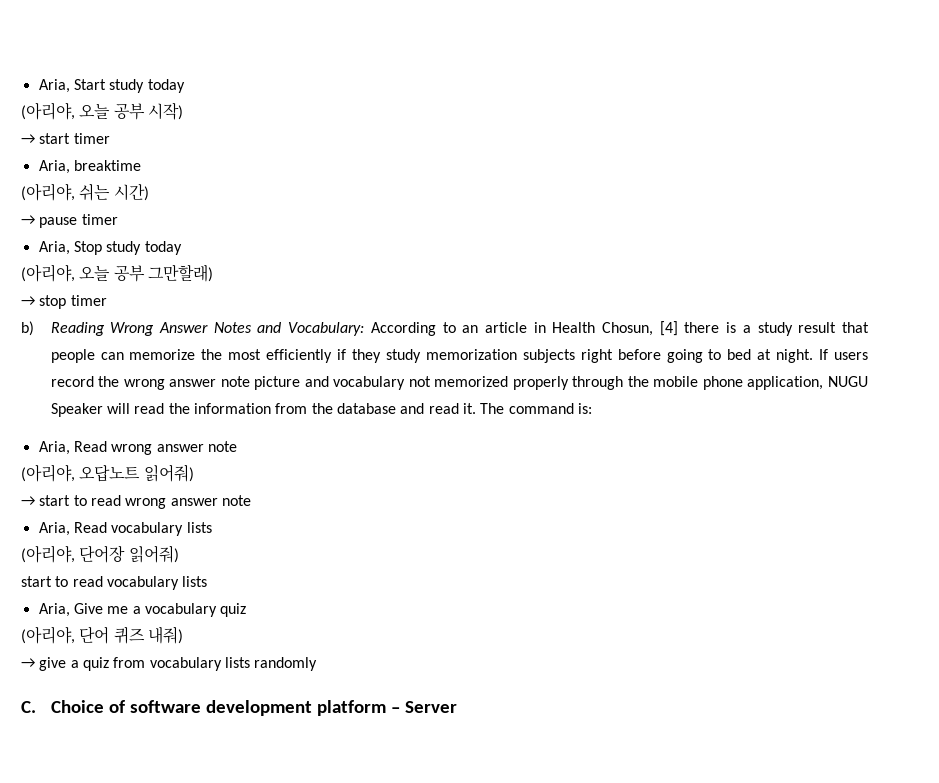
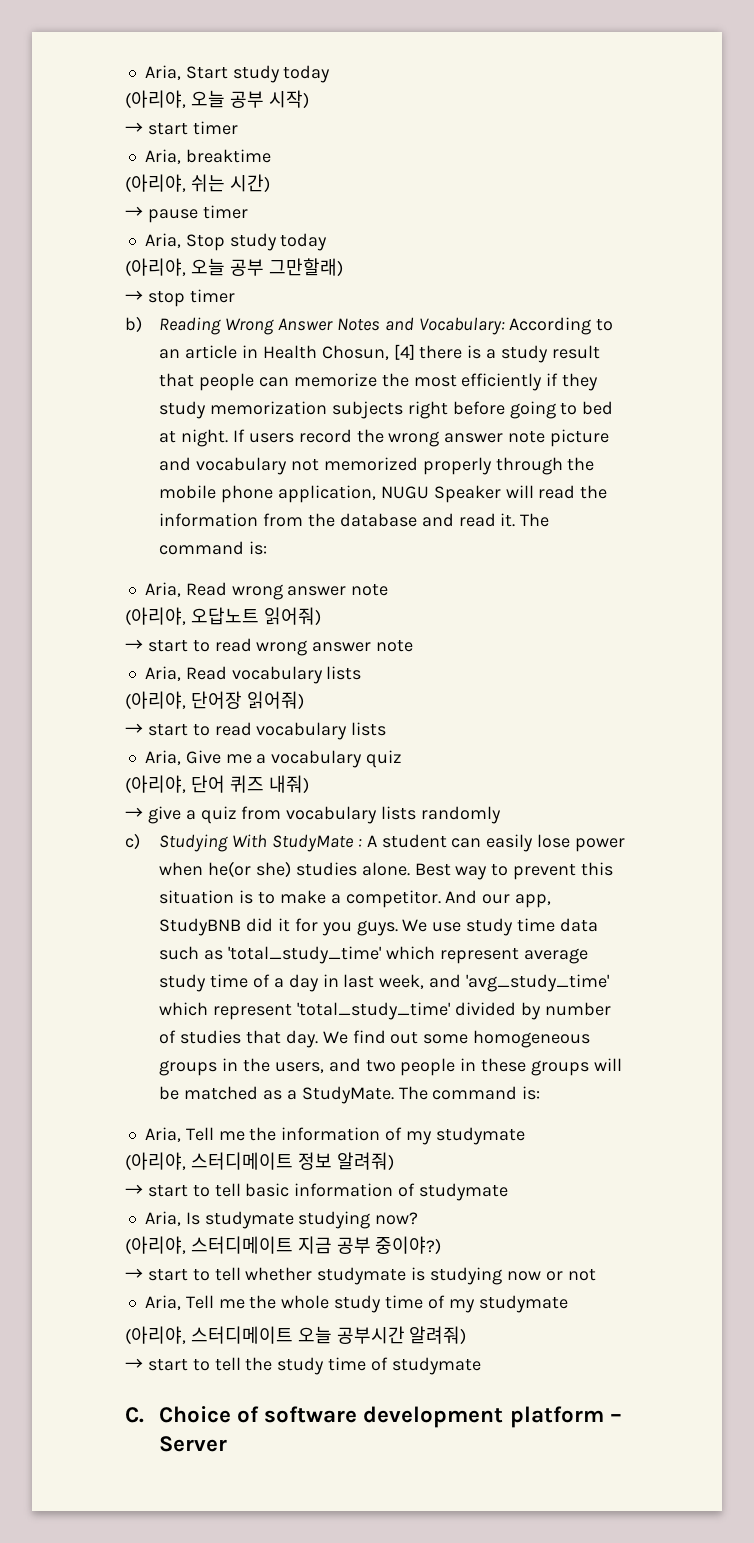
(179, 554) none -> [125,723,143,735] →
(318, 664) none -> [125,833,625,852] [159,861,613,880] [159,890,552,908] [159,918,598,936] [159,946,588,964] [159,974,609,992] [159,1002,611,1020] [159,1030,591,1048] [159,1058,622,1076] [159,1086,541,1104] [144,1127,525,1145] [125,1152,394,1171] [125,1183,509,1201] [144,1211,419,1229] [125,1236,442,1255] [125,1267,596,1285] [144,1295,568,1313] [125,1326,467,1345] [125,1357,481,1375] // c) Studying With StudyMate : A student can easily lose power when he(or she) studies alone. Best way to prevent this situation is to make a competitor. And our app, StudyBNB did it for you guys. We use study time data such as 'total_study_time' which represent average study time of a day in last week, and 'avg_study_time' which represent 'total_study_time' divided by number of studies that day. We find out some homogeneous groups in the users, and two people in these groups will be matched as a StudyMate. The command is: // Aria, Tell me the information of my studymate // (아리야, 스터디메이트 정보 알려줘) // → start to tell basic information of studymate // Aria, Is studymate studying now? // (아리야, 스터디메이트 지금 공부 중이야?) // → start to tell whether studymate is studying now or not // Aria, Tell me the whole study time of my studymate // (아리야, 스터디메이트 오늘 공부시간 알려줘) // → start to tell the study time of studymate

